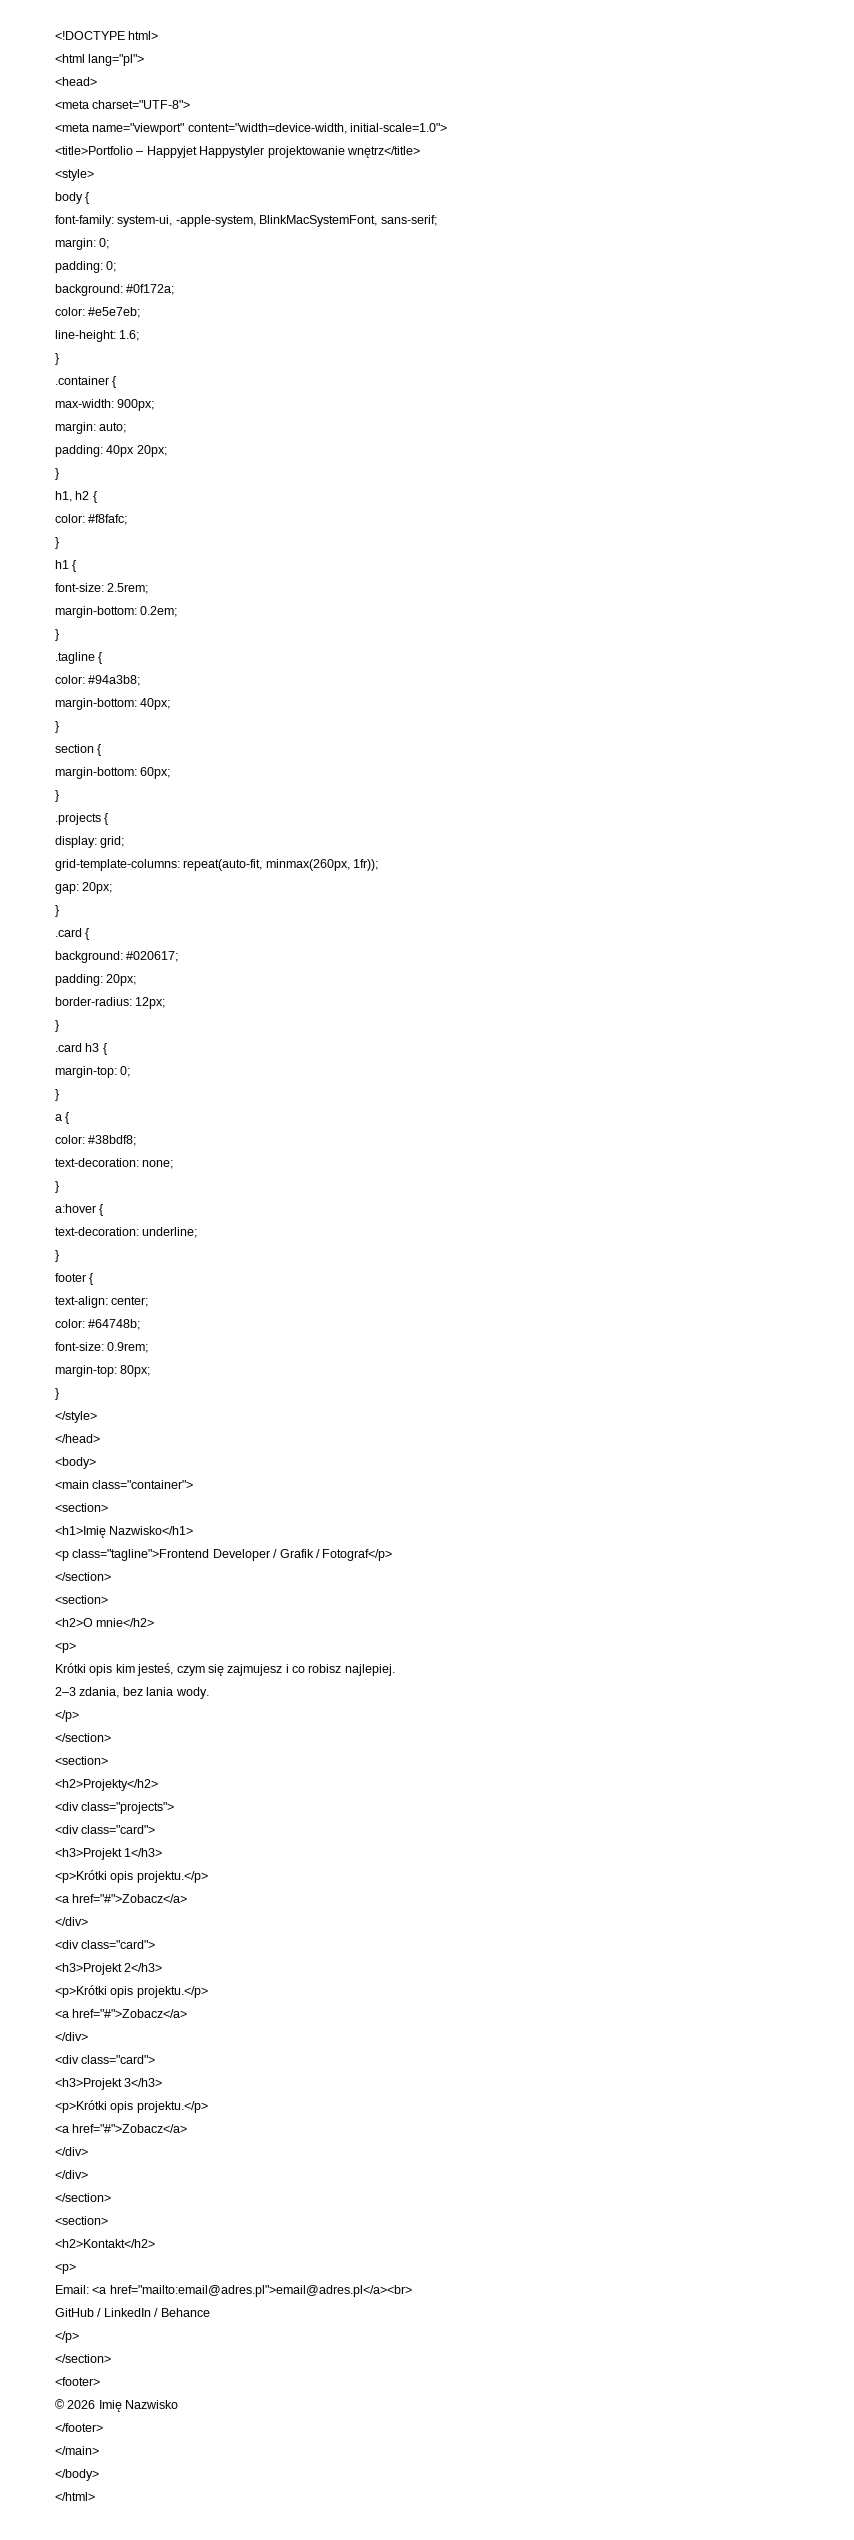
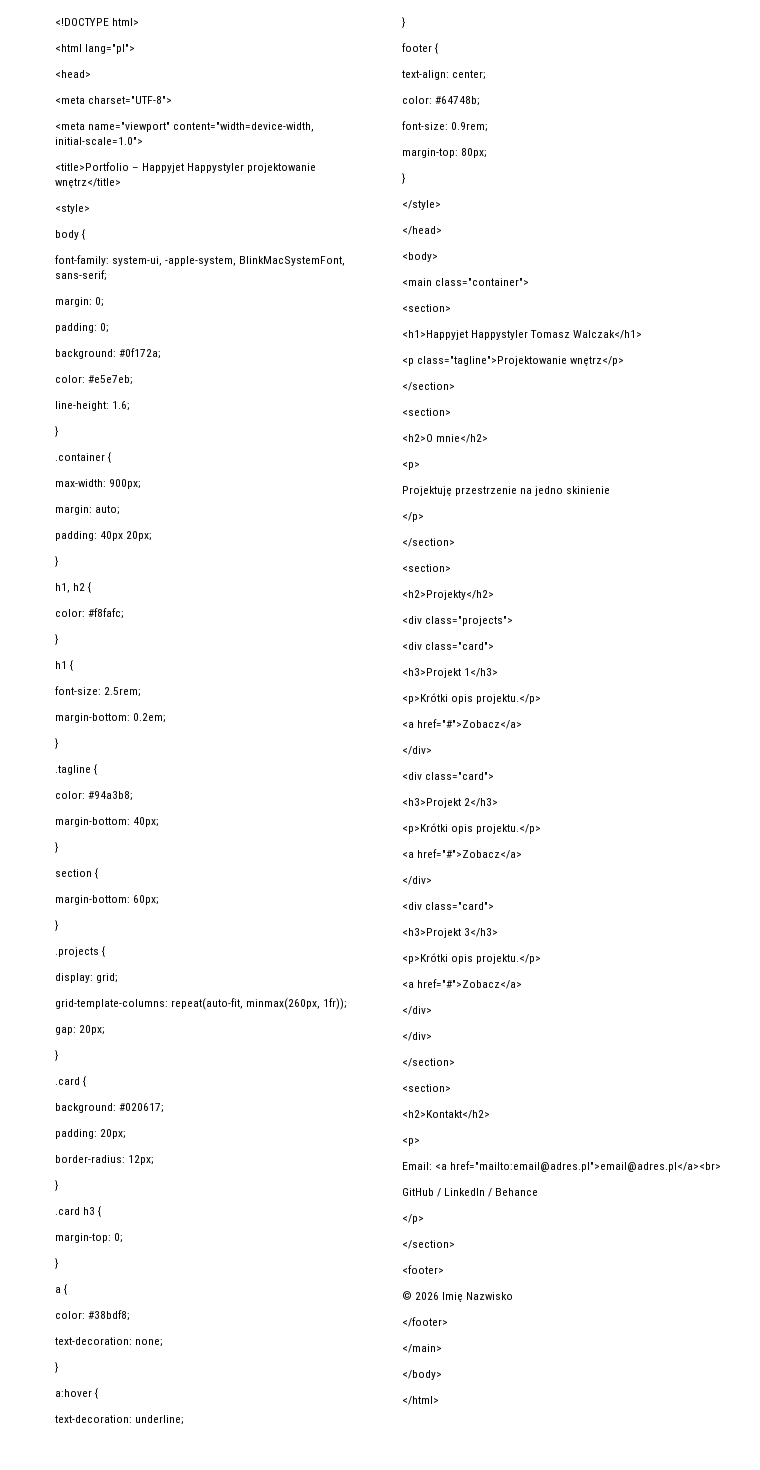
[55,1526,194,1538] [55,1549,393,1561] <h1>Imię Nazwisko</h1> // <p class="tagline">Frontend Developer / Grafik / Fotograf</p> -> [402,330,643,340] [402,356,625,366] <h1>Happyjet Happystyler Tomasz Walczak</h1> // <p class="tagline">Projektowanie wnętrz</p>
[55,1663,395,1676] [55,1687,209,1699] Krótki opis kim jesteś, czym się zajmujesz i co robisz najlepiej. // 2–3 zdania, bez lania wody. -> [402,486,611,496] Projektuję przestrzenie na jedno skinienie

